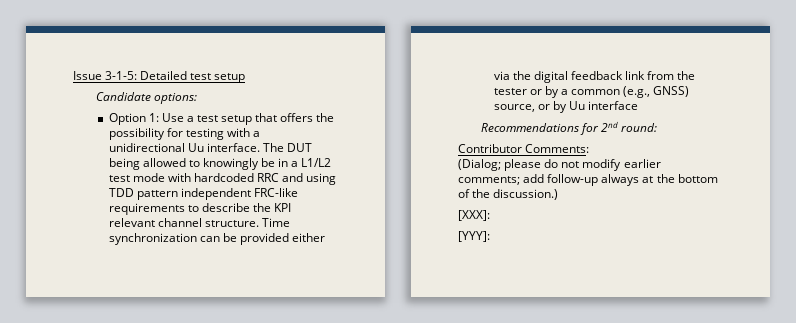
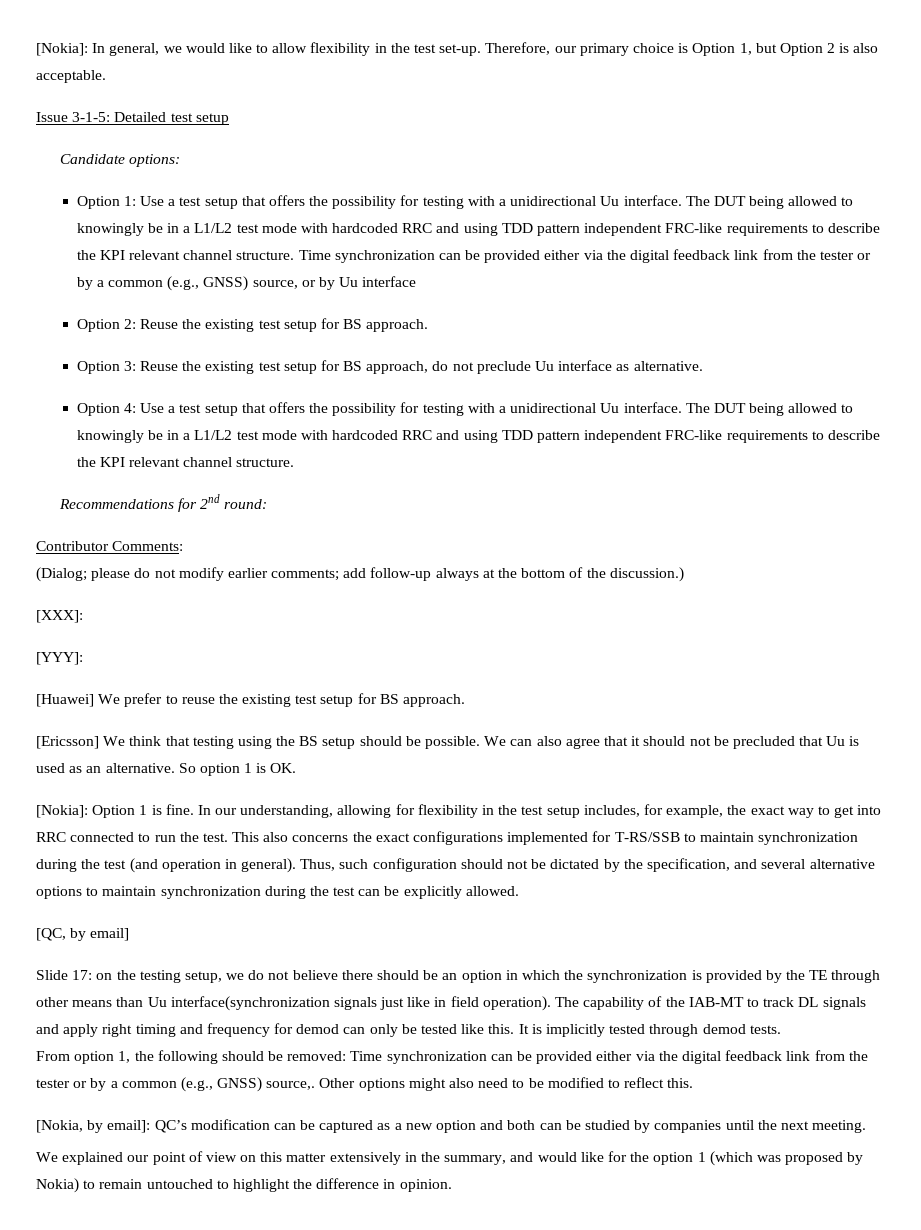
(73, 75) none -> [36,42,879,56] [36,70,106,83] [Nokia]: In general, we would like to allow flexibility in the test set-up. Therefore, our primary choice is Option 1, but Option 2 is also acceptable. //
(638, 105) none -> [76,318,429,332] [76,360,703,374] [76,402,854,416] [76,430,880,443] [76,457,295,467] // Option 2: Reuse the existing test setup for BS approach. // Option 3: Reuse the existing test setup for BS approach, do not preclude Uu interface as alternative. // Option 4: Use a test setup that offers the possibility for testing with a unidirectional Uu interface. The DUT being allowed to knowingly be in a L1/L2 test mode with hardcoded RRC and using TDD pattern independent FRC-like requirements to describe the KPI relevant channel structure.
(490, 236) none -> [36,693,466,707] [36,736,860,749] [36,763,297,776] [36,804,882,818] [36,831,859,845] [36,858,875,873] [36,886,519,899] [36,928,130,941] [36,970,881,983] [36,996,866,1011] [36,1023,781,1037] [36,1050,868,1064] [36,1077,694,1092] [36,1119,867,1133] [36,1151,864,1166] [36,1178,452,1193] // [Huawei] We prefer to reuse the existing test setup for BS approach. // [Ericsson] We think that testing using the BS setup should be possible. We can also agree that it should not be precluded that Uu is used as an alternative. So option 1 is OK. // [Nokia]: Option 1 is fine. In our understanding, allowing for flexibility in the test setup includes, for example, the exact way to get into RRC connected to run the test. This also concerns the exact configurations implemented for T-RS/SSB to maintain synchronization during the test (and operation in general). Thus, such configuration should not be dictated by the specification, and several alternative options to maintain synchronization during the test can be explicitly allowed. // [QC, by email] // Slide 17: on the testing setup, we do not believe there should be an option in which the synchronization is provided by the TE through other means than Uu interface(synchronization signals just like in field operation). The capability of the IAB-MT to track DL signals and apply right timing and frequency for demod can only be tested like this. It is implicitly tested through demod tests. // From option 1, the following should be removed: Time synchronization can be provided either via the digital feedback link from the tester or by a common (e.g., GNSS) source,. Other options might also need to be modified to reflect this. // [Nokia, by email]: QC’s modification can be captured as a new option and both can be studied by companies until the next meeting. // We explained our point of view on this matter extensively in the summary, and would like for the option 1 (which was proposed by Nokia) to remain untouched to highlight the difference in opinion.

